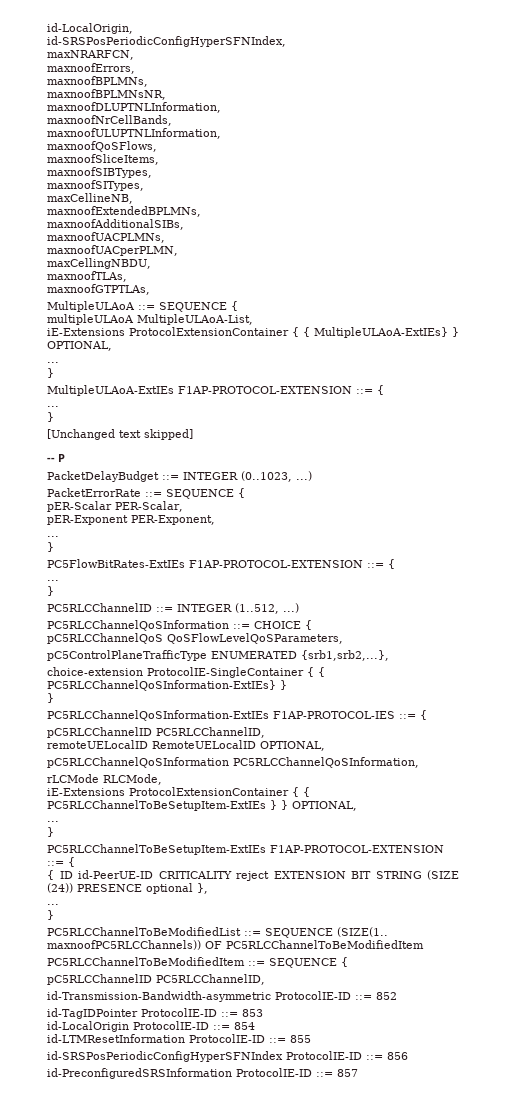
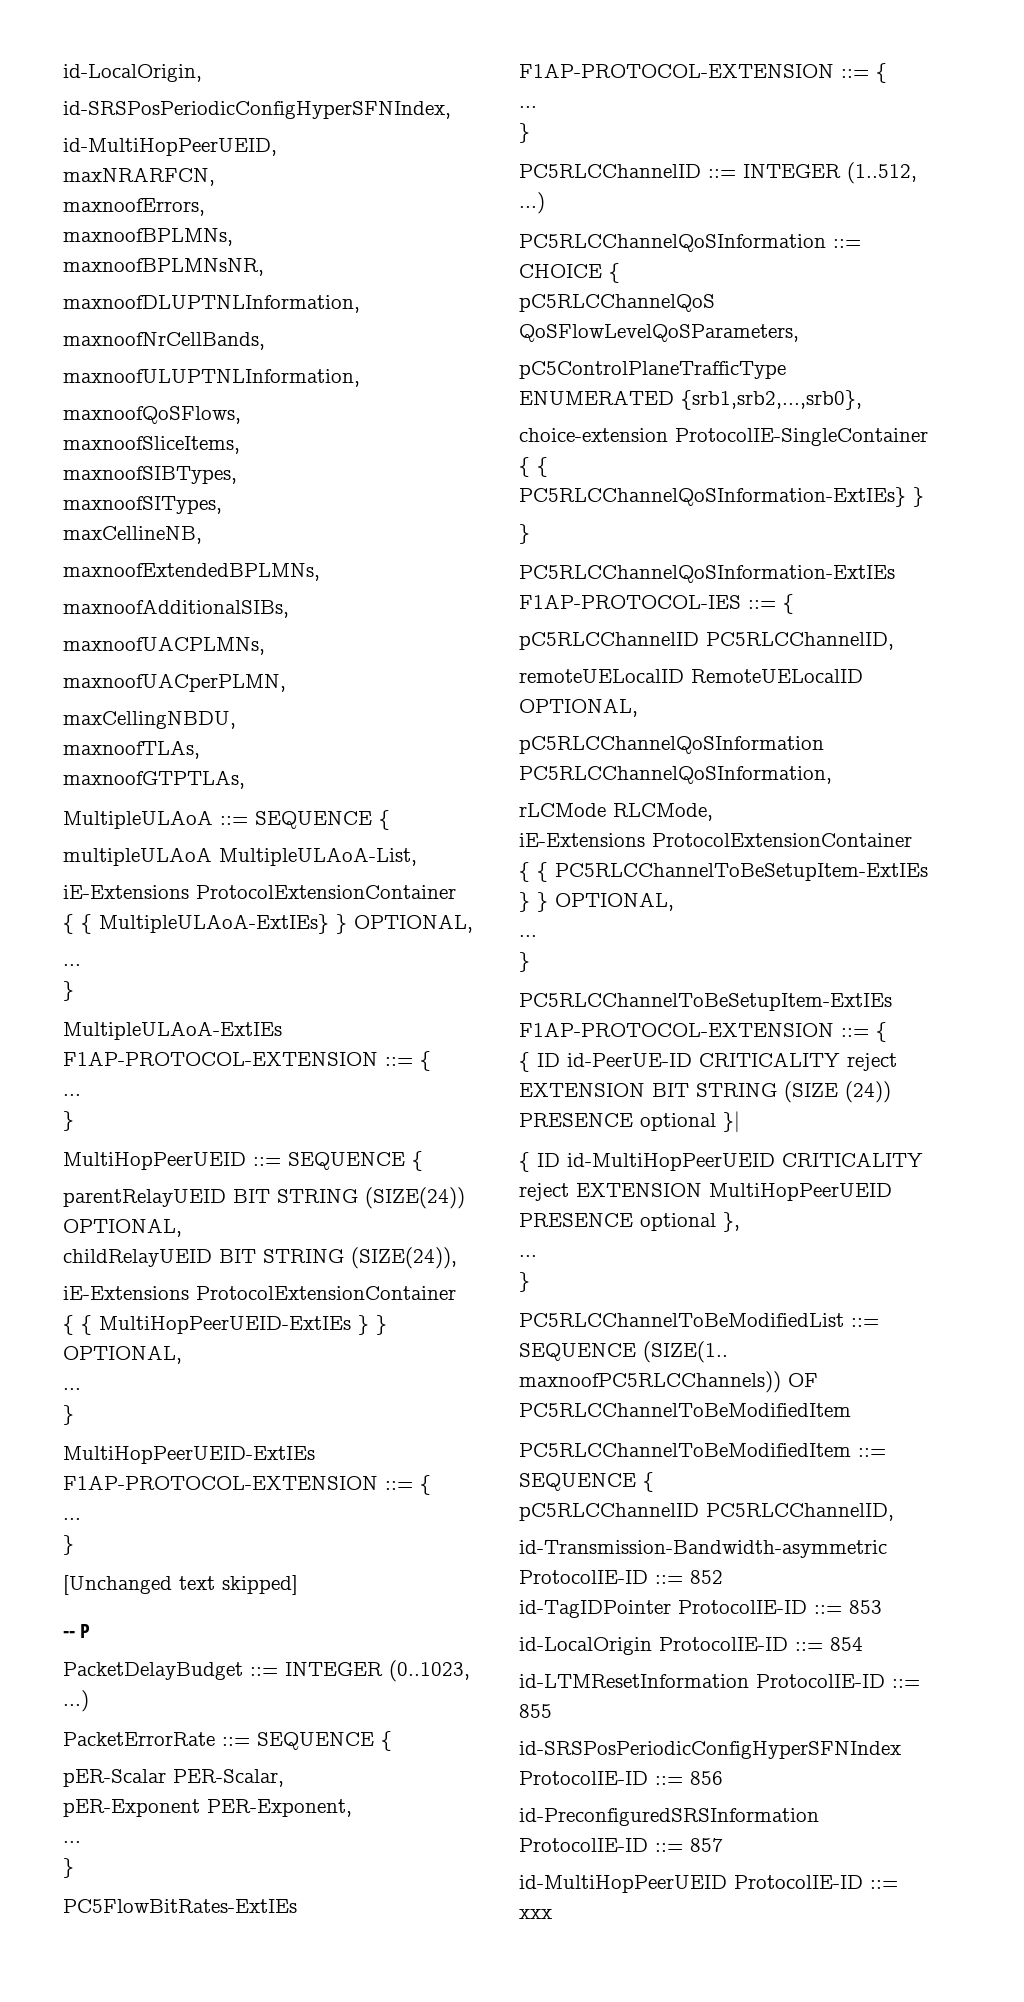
(286, 41) none -> [63,138,277,156] // id-MultiHopPeerUEID,
(54, 417) none -> [63,1151,423,1171] [63,1187,465,1209] [63,1218,182,1237] [63,1247,457,1269] [63,1286,456,1300] [63,1315,387,1335] [63,1345,182,1364] [63,1388,81,1390] [63,1405,74,1425] [63,1446,315,1464] [63,1475,431,1495] [63,1518,81,1520] [63,1535,74,1555] // MultiHopPeerUEID ::= SEQUENCE { // parentRelayUEID BIT STRING (SIZE(24)) OPTIONAL, // childRelayUEID BIT STRING (SIZE(24)), // iE-Extensions ProtocolExtensionContainer { { MultiHopPeerUEID-ExtIEs } } OPTIONAL, // ... // } // MultiHopPeerUEID-ExtIEs F1AP-PROTOCOL-EXTENSION ::= { // ... // }
[301,650,389,661] {srb1,srb2,...}, -> [681,390,862,410] {srb1,srb2,...,srb0},
(193, 888) none -> [723,1111,740,1133] [519,1152,923,1172] [519,1183,892,1201] [519,1213,716,1231] }| // { ID id-MultiHopPeerUEID CRITICALITY reject EXTENSION MultiHopPeerUEID PRESENCE optional
(358, 1073) none -> [519,1875,898,1893] [519,1909,552,1919] // id-MultiHopPeerUEID ProtocolIE-ID ::= xxx

